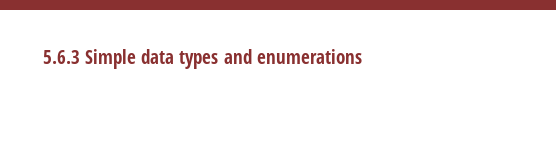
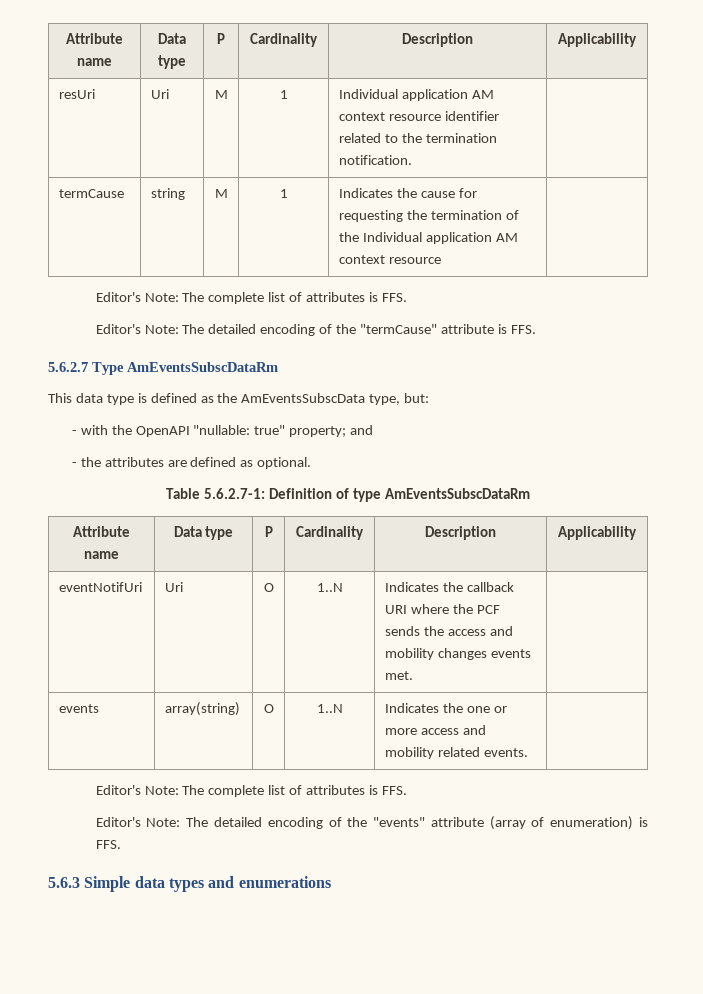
(43, 57) none -> [66,33,123,44] [77,58,112,66] [158,33,186,44] [158,55,186,69] [217,33,225,44] [250,33,318,47] [402,33,473,47] [558,33,637,47] [58,89,95,99] [150,89,169,99] [214,90,228,99] [279,90,288,99] [338,89,494,101] [338,111,499,121] [338,133,497,143] [338,155,412,165] [58,189,124,198] [150,188,185,200] [214,189,228,198] [279,189,288,198] [338,188,477,198] [338,210,519,222] [338,232,518,244] [338,255,441,264] [95,292,407,304] [95,324,536,336] [48,362,278,375] [48,393,430,405] [71,425,374,437] [71,457,312,469] [166,488,530,502] [73,526,130,537] [84,551,119,559] [173,526,234,540] [264,526,273,537] [296,526,364,540] [425,526,496,540] [558,526,637,540] [58,582,142,592] [164,582,183,592] [263,583,274,592] [316,583,343,592] [384,582,514,592] [384,604,500,614] [384,626,513,636] [384,648,531,660] [384,671,413,680] [58,704,99,713] [164,702,240,716] [263,704,274,713] [316,704,343,713] [384,703,507,713] [384,725,486,735] [384,747,528,759] [95,785,407,797] [95,816,648,830] [95,840,121,849] Attribute name | Data type | P | Cardinality | Description | Applicability // resUri | Uri | M | 1 | Individual application AM context resource identifier related to the termination notification. | // termCause | string | M | 1 | Indicates the cause for requesting the termination of the Individual application AM context resource | // Editor's Note: The complete list of attributes is FFS. // Editor's Note: The detailed encoding of the "termCause" attribute is FFS. // 5.6.2.7 Type AmEventsSubscDataRm // This data type is defined as the AmEventsSubscData type, but: // - with the OpenAPI "nullable: true" property; and // - the attributes are defined as optional. // Table 5.6.2.7-1: Definition of type AmEventsSubscDataRm // Attribute name | Data type | P | Cardinality | Description | Applicability // eventNotifUri | Uri | O | 1..N | Indicates the callback URI where the PCF sends the access and mobility changes events met. | // events | array(string) | O | 1..N | Indicates the one or more access and mobility related events. | // Editor's Note: The complete list of attributes is FFS. // Editor's Note: The detailed encoding of the "events" attribute (array of enumeration) is FFS. //

